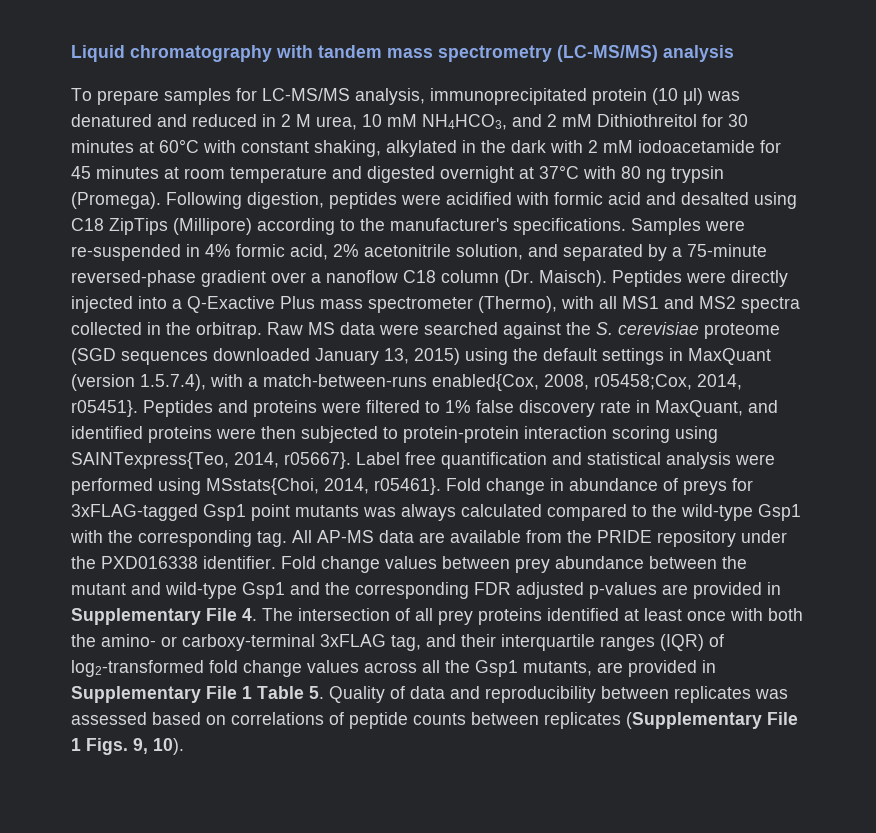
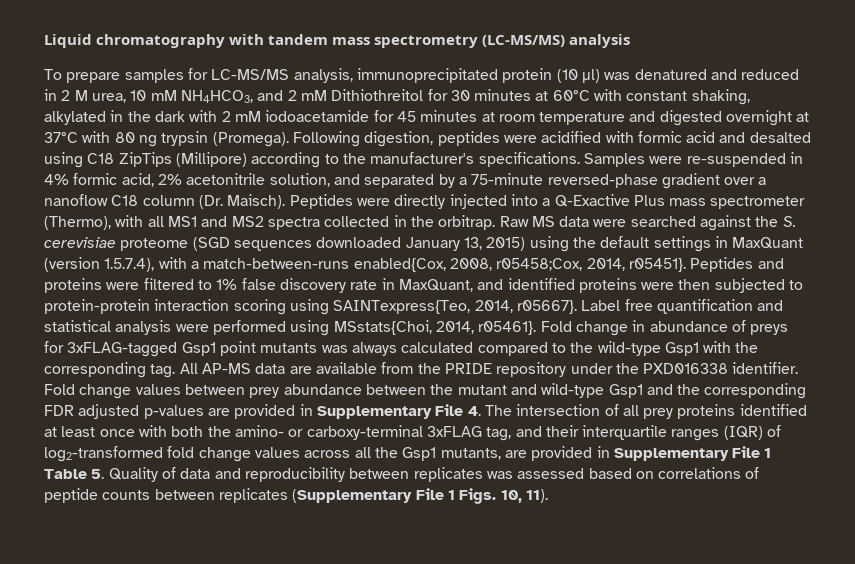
[133,738,184,755] 9, 10). -> [500,489,548,503] 10, 11).

